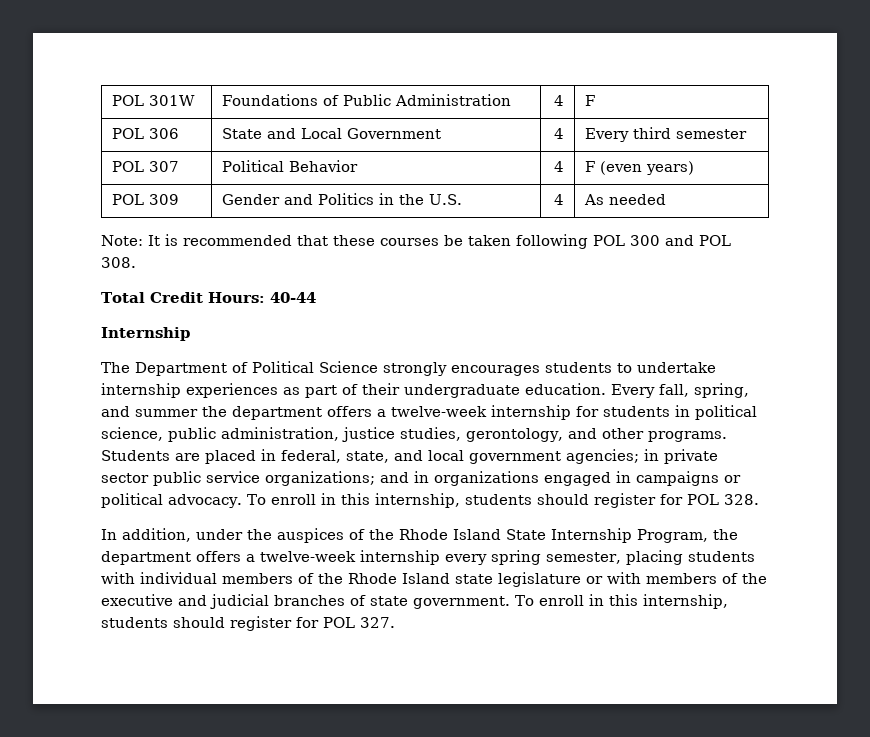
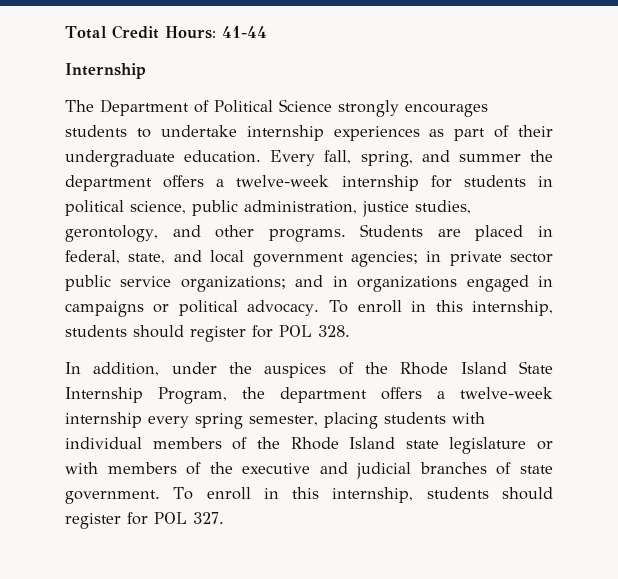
[111,95,195,106] [221,94,511,106] [554,95,565,106] [584,95,595,106] [111,128,179,139] [221,128,441,139] [554,128,565,139] [584,127,747,142] [111,161,179,172] [221,160,358,172] [554,161,565,172] [584,161,694,175] [111,194,179,205] [221,193,462,205] [554,194,565,205] [583,194,666,205] [101,234,731,249] [101,257,136,268] POL 301W | Foundations of Public Administration | 4 | F // POL 306 | State and Local Government | 4 | Every third semester // POL 307 | Political Behavior | 4 | F (even years) // POL 309 | Gender and Politics in the U.S. | 4 | As needed // Note: It is recommended that these courses be taken following POL 300 and POL 308. // -> (65, 32) none
[269,292,316,303] 40-44 -> [221,26,267,38] 41-44

